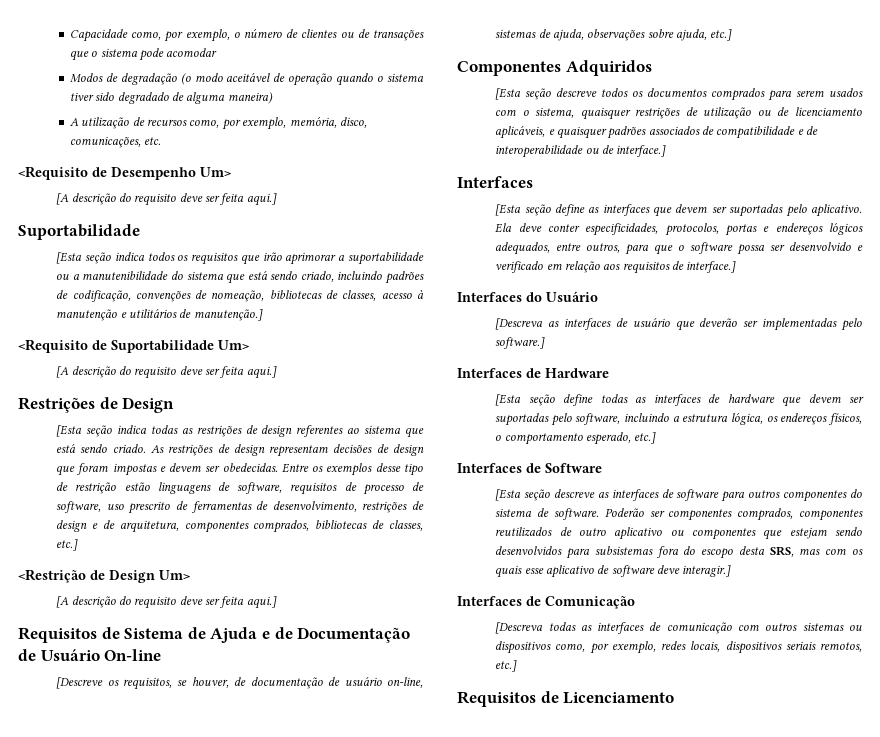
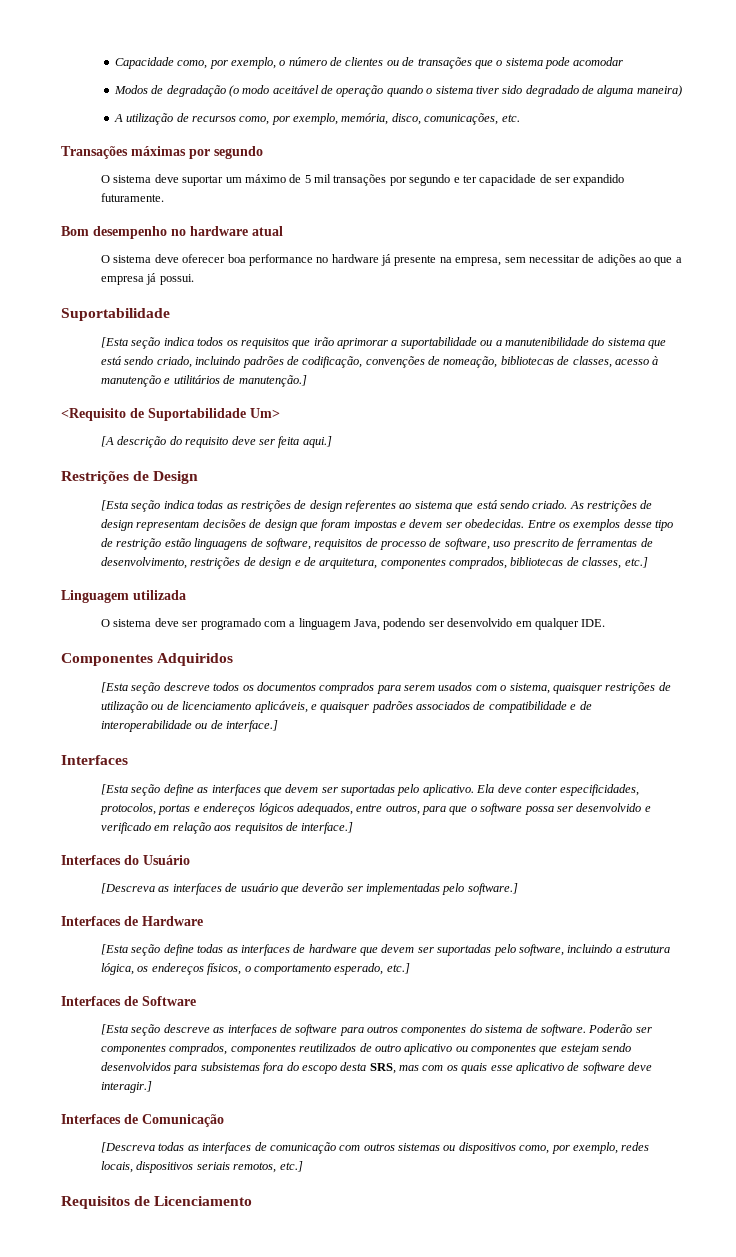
[18,166,231,180] [56,193,277,206] <Requisito de Desempenho Um> // [A descrição do requisito deve ser feita aqui.] -> [61,146,263,159] [101,174,625,186] [101,193,165,202] [61,226,283,239] [101,254,682,266] [101,273,194,285] Transações máximas por segundo // O sistema deve suportar um máximo de 5 mil transações por segundo e ter capacidade de ser expandido futuramente. // Bom desempenho no hardware atual // O sistema deve oferecer boa performance no hardware já presente na empresa, sem necessitar de adições ao que a empresa já possui.
[18,569,190,583] [56,596,277,609] [18,627,411,643] [18,649,162,661] [56,677,424,690] [495,29,733,41] <Restrição de Design Um> // [A descrição do requisito deve ser feita aqui.] // Requisitos de Sistema de Ajuda e de Documentação de Usuário On-line // [Descreve os requisitos, se houver, de documentação de usuário on-line, sistemas de ajuda, observações sobre ajuda, etc.] -> [61,590,186,603] [101,618,606,630] Linguagem utilizada // O sistema deve ser programado com a linguagem Java, podendo ser desenvolvido em qualquer IDE.

